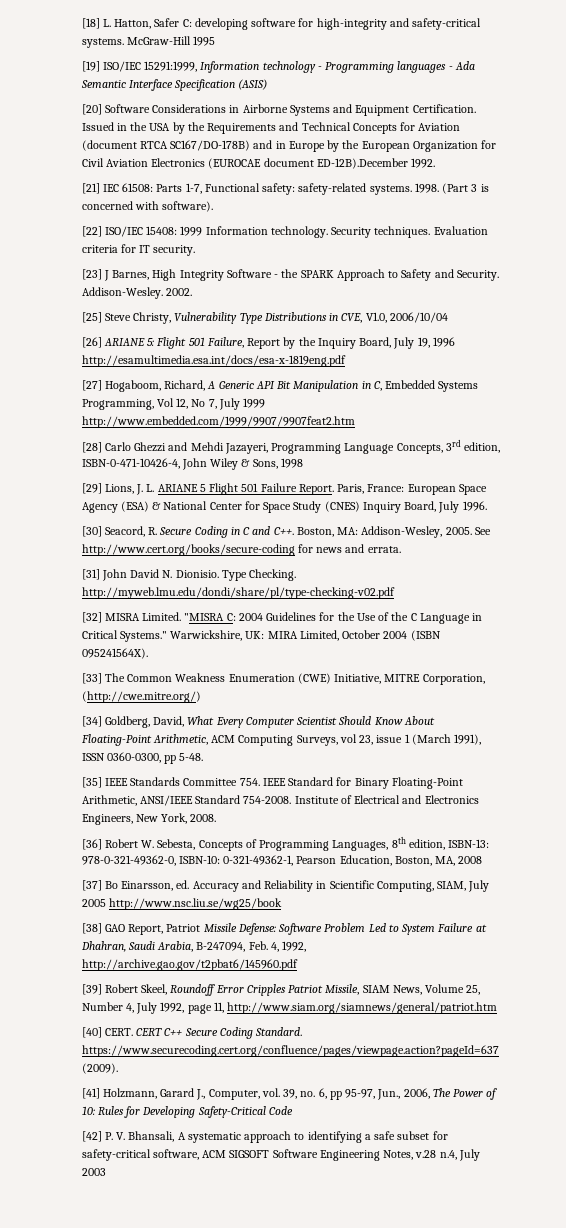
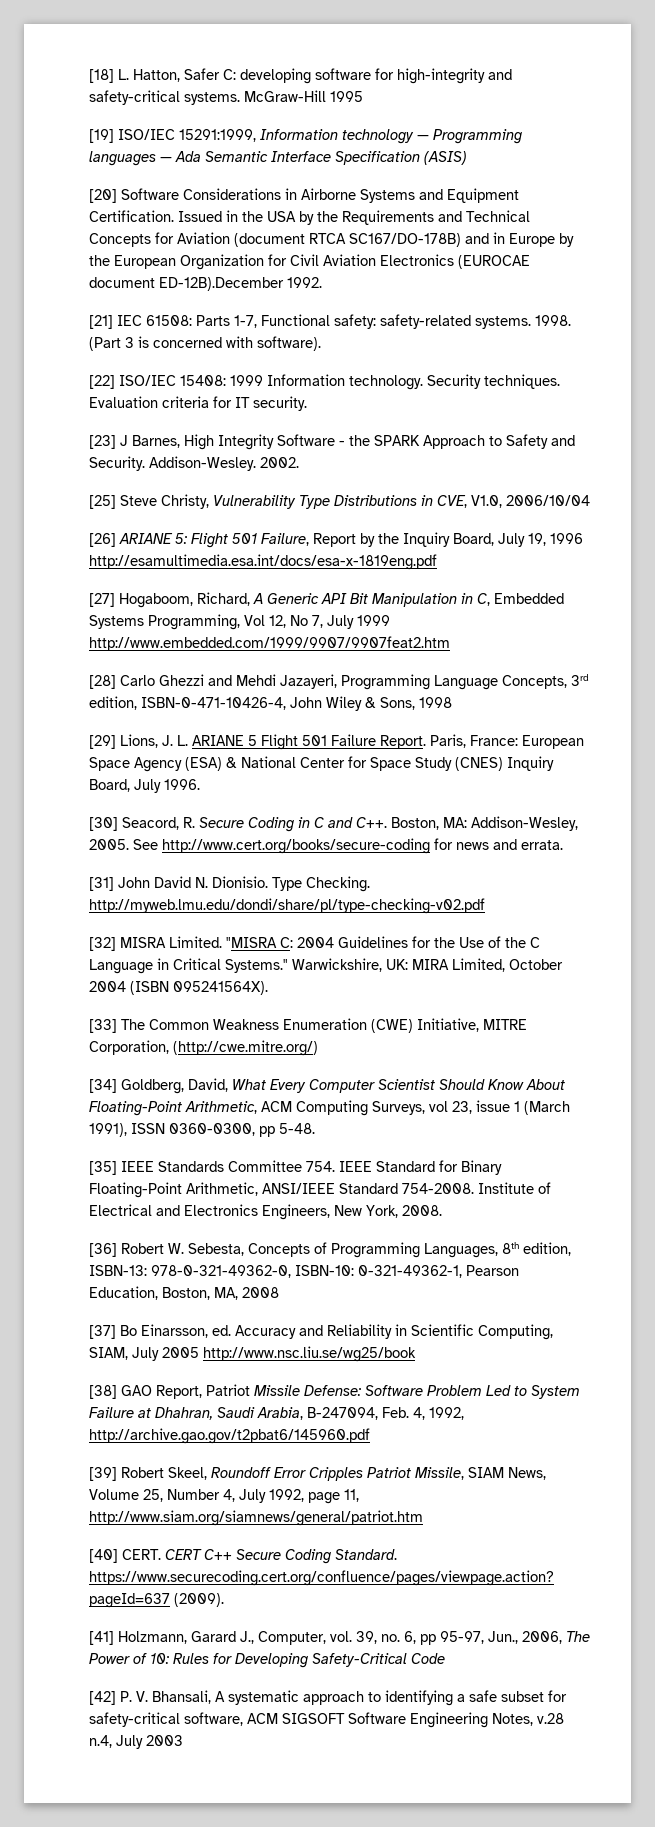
[317,66,322,70] - -> [416,135,429,140] —
[448,66,453,70] - -> [159,157,172,162] —

